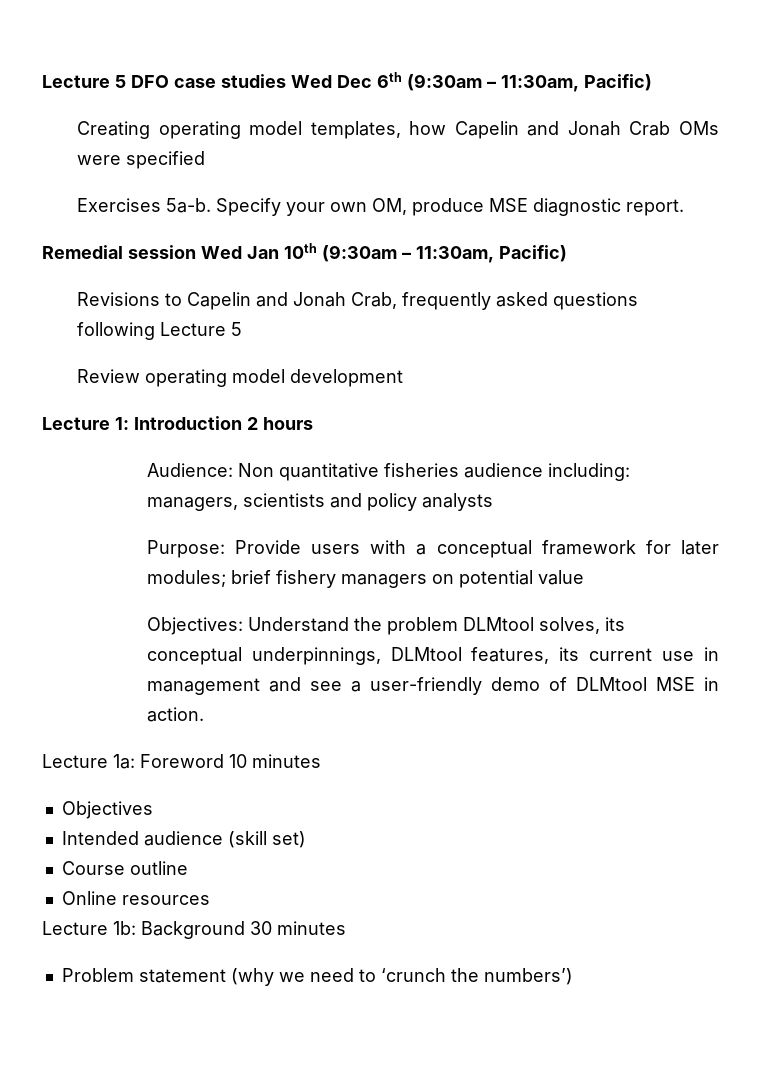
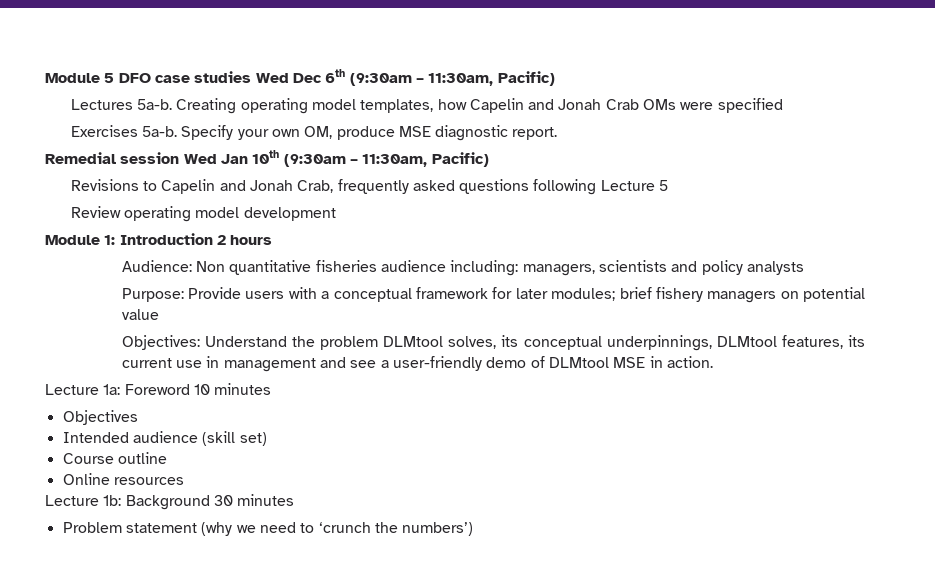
[42,75,110,88] Lecture -> [45,73,100,83] Module
(652, 82) none -> [70,99,172,110] Lectures 5a-b.
[42,417,110,430] Lecture -> [45,235,100,245] Module

